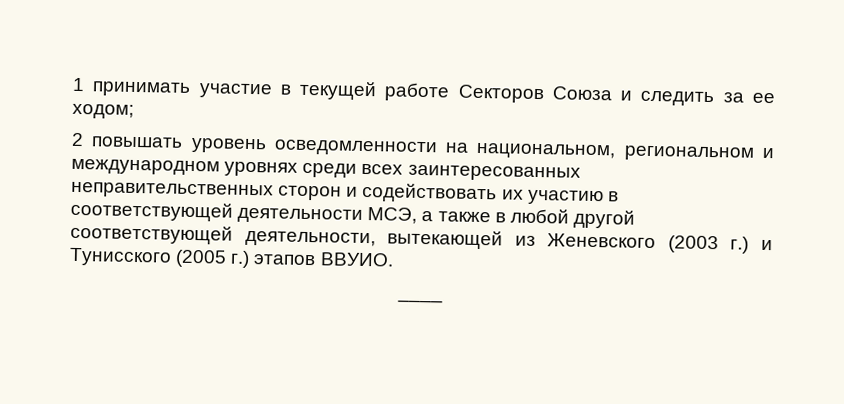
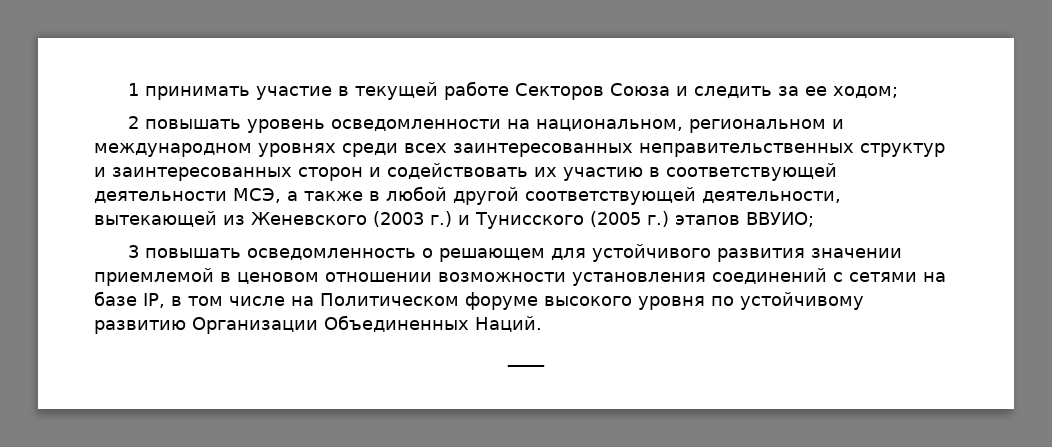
(274, 190) none -> [860,143,945,157] [94,167,292,181] структур и заинтересованных
[319,252,394,267] ВВУИО. -> [746,212,814,227] [127,244,902,262] [94,268,946,286] [94,291,864,310] [94,315,542,334] ВВУИО; // 3 повышать осведомленность о решающем для устойчивого развития значении приемлемой в ценовом отношении возможности установления соединений с сетями на базе IP, в том числе на Политическом форуме высокого уровня по устойчивому развитию Организации Объединенных Наций.

